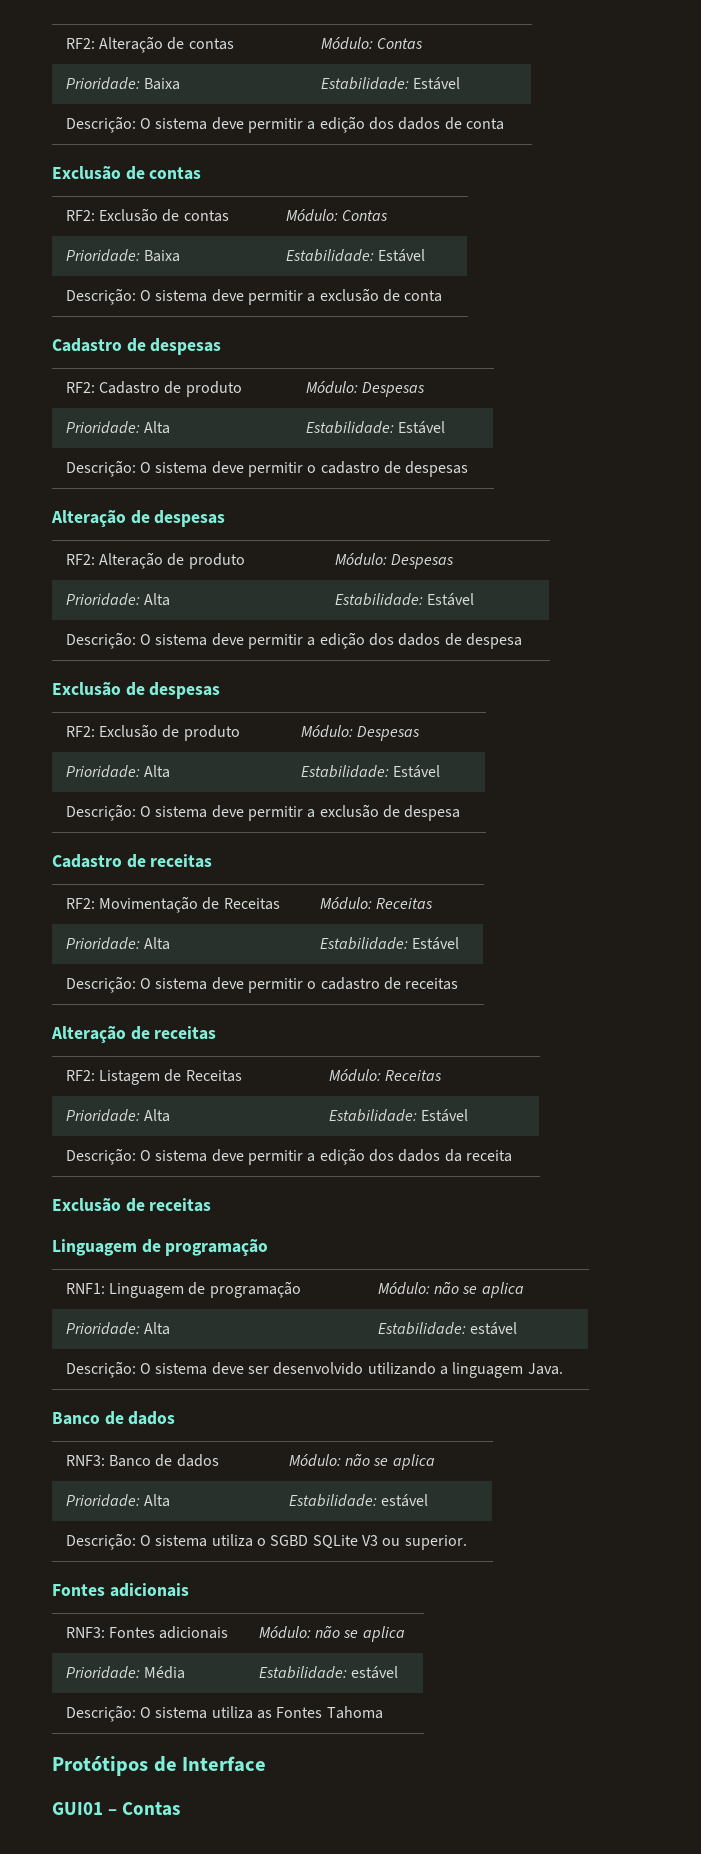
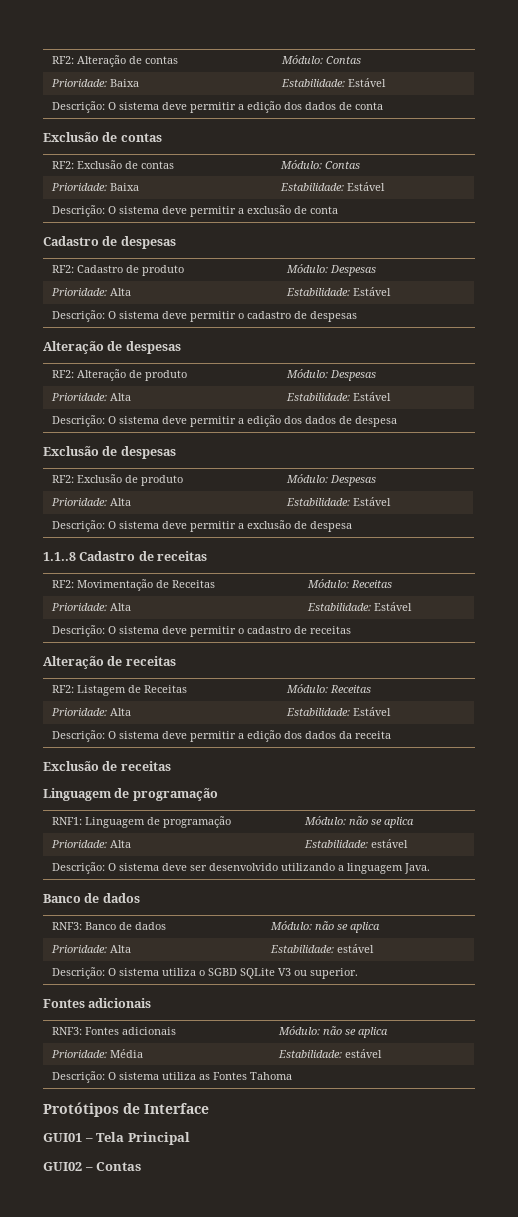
(461, 813) none -> [43,552,76,561] 1.1..8
(118, 1812) none -> [96,1132,190,1145] [43,1162,93,1171] Tela Principal // GUI02 –

